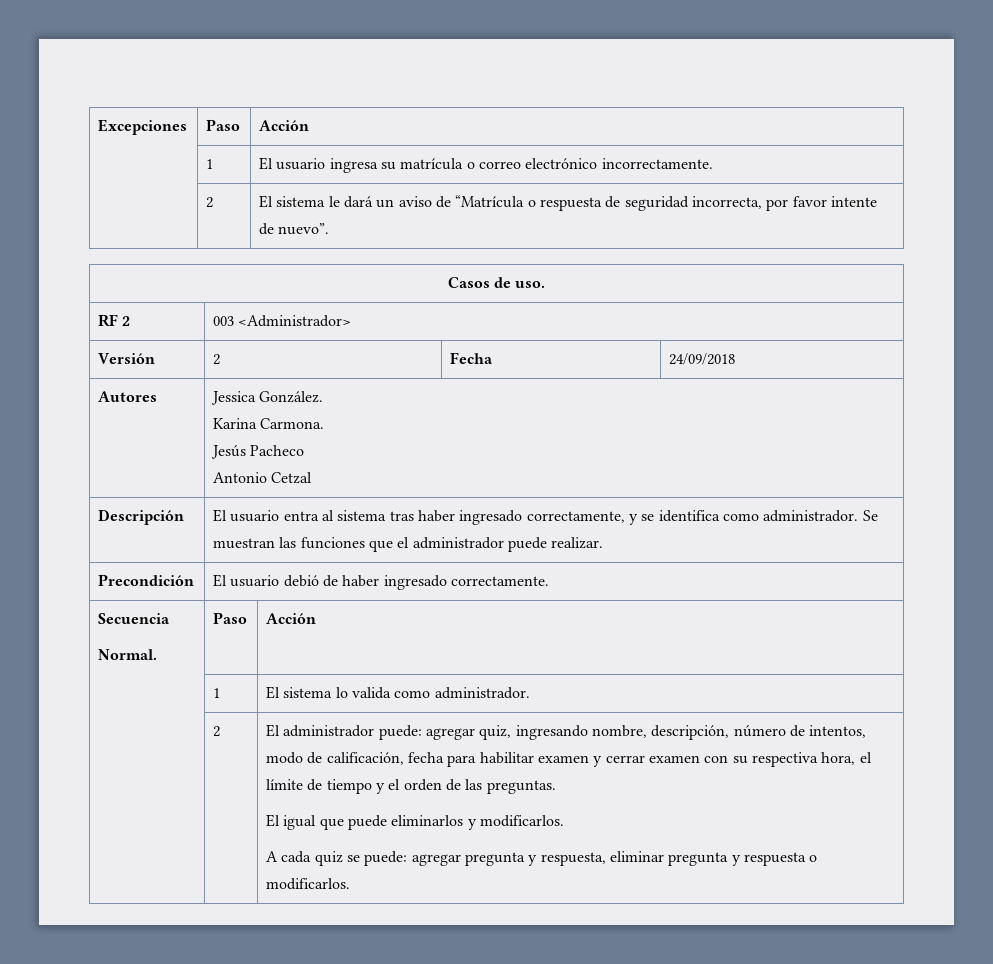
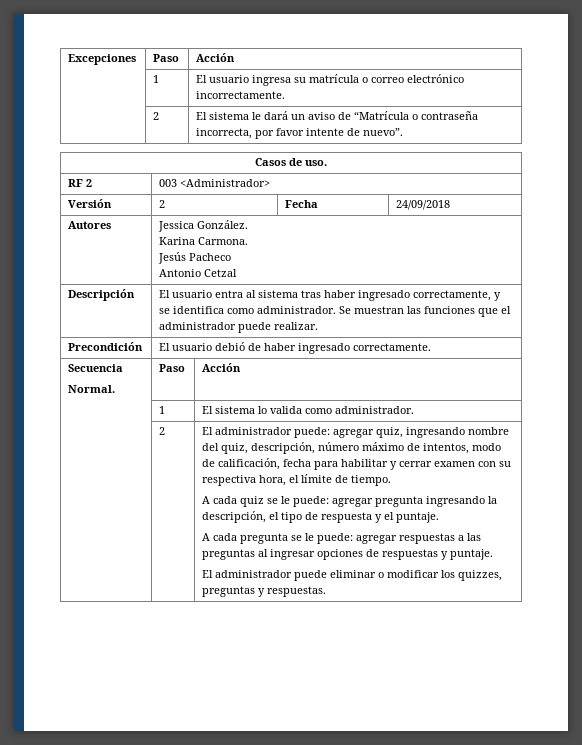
[539,196,689,211] respuesta de seguridad -> [421,111,479,120] contraseña
[592,725,648,738] nombre, -> [468,427,510,435] [202,443,249,454] nombre del quiz,
(786, 731) none -> [362,442,405,451] máximo
[538,755,590,763] examen -> (389, 463) none
[326,779,556,794] [266,814,565,830] tiempo y el orden de las preguntas. // El igual que puede eliminarlos y modificarlos. -> [351,475,392,486] tiempo.
(361, 858) none -> [281,496,291,504] le
[528,851,818,866] [266,878,351,890] y respuesta, eliminar pregunta y respuesta o modificarlos. -> [426,496,498,507] [202,511,440,523] [202,533,482,544] [202,549,494,560] [202,570,503,581] [202,586,327,597] ingresando la descripción, el tipo de respuesta y el puntaje. // A cada pregunta se le puede: agregar respuestas a las preguntas al ingresar opciones de respuestas y puntaje. // El administrador puede eliminar o modificar los quizzes, preguntas y respuestas.

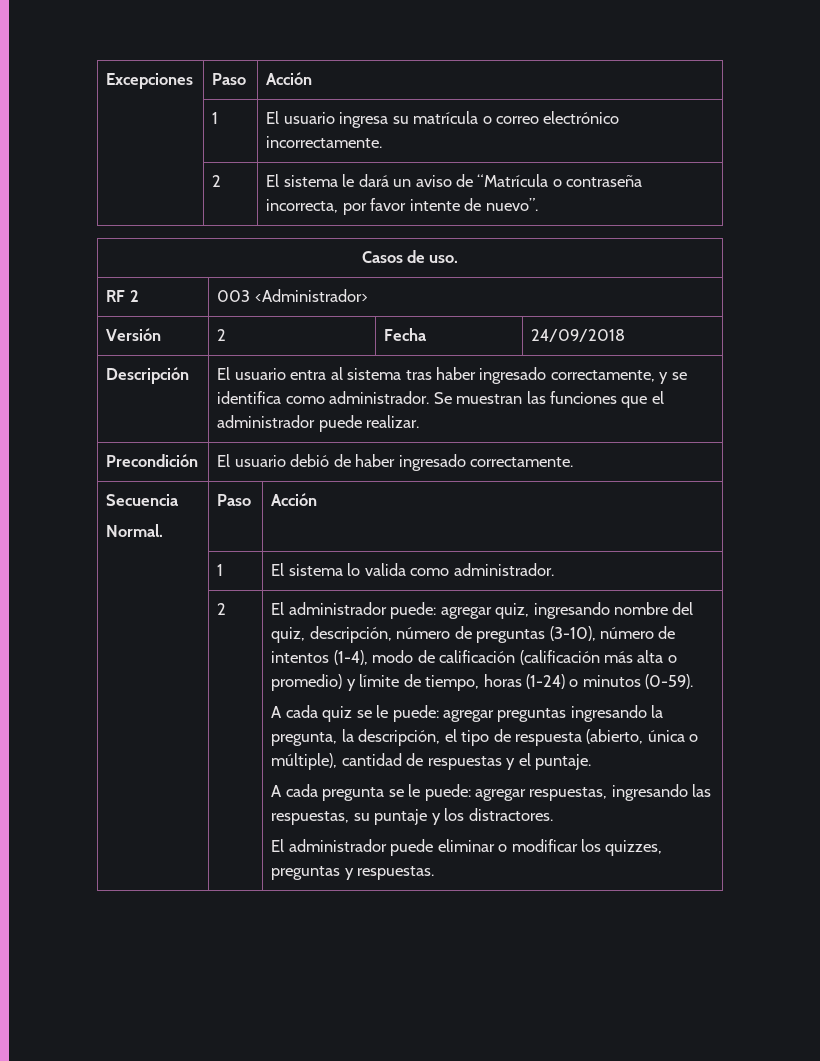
[68,221,112,229] [158,220,249,232] [159,237,249,245] [158,252,232,264] [159,269,238,277] // Autores | Jessica González. // Karina Carmona. // Jesús Pacheco // Antonio Cetzal -> (626, 335) none
[362,442,502,454] [202,458,512,470] [202,474,392,486] máximo de intentos, modo de calificación, fecha para habilitar y cerrar examen con su respectiva hora, el límite de tiempo. -> [454,626,676,643] [271,650,677,665] [271,674,694,691] de preguntas (3-10), número de intentos (1-4), modo de calificación (calificación más alta o promedio) y límite de tiempo, horas (1-24) o minutos (0-59).
[375,496,424,507] pregunta -> [497,708,567,722] preguntas
(498, 500) none -> [271,729,354,746] pregunta, la
(373, 517) none -> [586,729,699,744] [271,753,502,770] (abierto, única o múltiple), cantidad de respuestas
[399,533,482,544] [202,549,494,560] respuestas a las preguntas al ingresar opciones de respuestas y puntaje. -> [529,784,712,801] [271,808,553,825] respuestas, ingresando las respuestas, su puntaje y los distractores.

